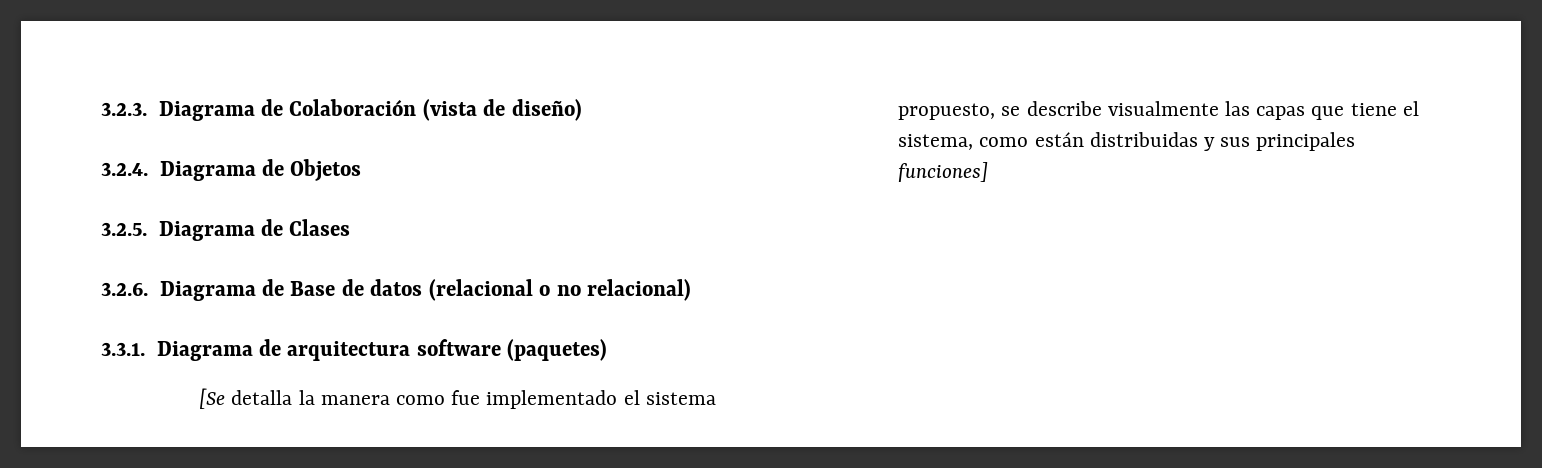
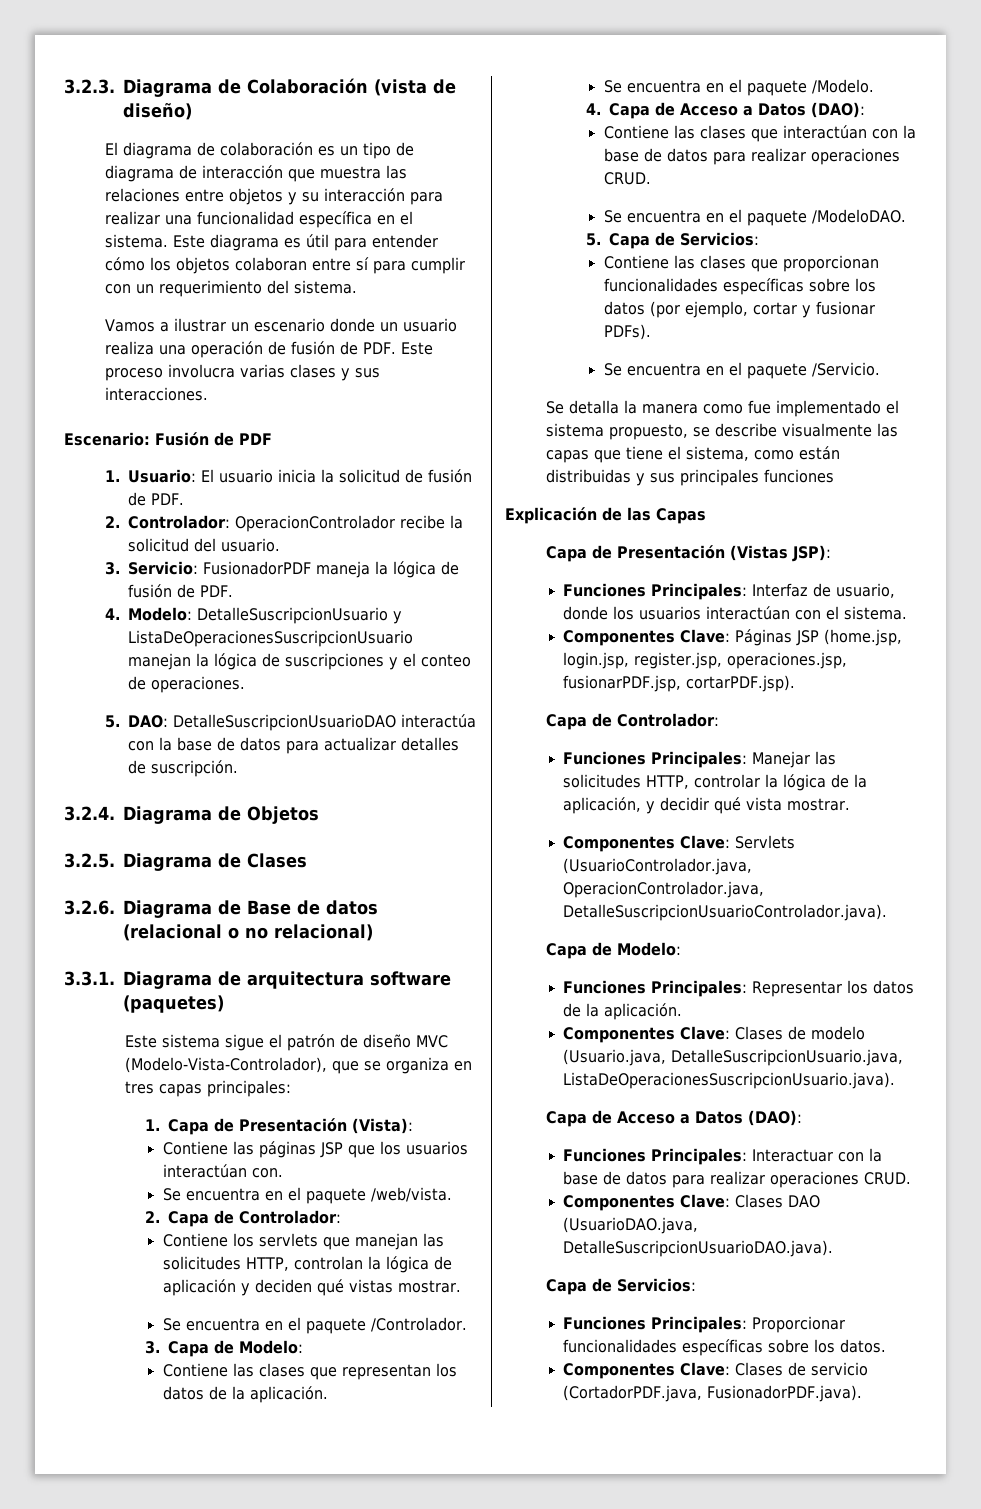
(582, 110) none -> [104,142,414,159] [104,165,407,182] [104,188,443,205] [104,211,413,228] [104,234,438,251] [104,257,465,274] [104,280,357,297] [104,318,457,332] [104,341,433,358] [104,364,380,381] [104,387,208,401] [64,432,272,446] [104,469,472,483] [127,492,184,506] [104,515,463,532] [127,538,280,552] [104,561,459,578] [127,584,233,598] [104,607,402,624] [127,630,413,647] [127,653,471,670] [127,676,245,693] [104,714,476,731] [127,737,459,754] [127,760,238,777] // El diagrama de colaboración es un tipo de diagrama de interacción que muestra las relaciones entre objetos y su interacción para realizar una funcionalidad específica en el sistema. Este diagrama es útil para entender cómo los objetos colaboran entre sí para cumplir con un requerimiento del sistema. // Vamos a ilustrar un escenario donde un usuario realiza una operación de fusión de PDF. Este proceso involucra varias clases y sus interacciones. // Escenario: Fusión de PDF // 1. Usuario: El usuario inicia la solicitud de fusión de PDF. // 2. Controlador: OperacionControlador recibe la solicitud del usuario. // 3. Servicio: FusionadorPDF maneja la lógica de fusión de PDF. // 4. Modelo: DetalleSuscripcionUsuario y ListaDeOperacionesSuscripcionUsuario manejan la lógica de suscripciones y el conteo de operaciones. // 5. DAO: DetalleSuscripcionUsuarioDAO interactúa con la base de datos para actualizar detalles de suscripción.
[199,388,226,409] [Se -> [124,1034,448,1051] [124,1057,472,1074] [124,1080,291,1097] [145,1118,414,1135] [162,1141,468,1158] [162,1164,283,1178] [162,1187,452,1204] [145,1210,342,1227] [162,1233,444,1250] [162,1256,452,1273] [162,1279,461,1296] [162,1317,467,1334] [145,1340,304,1357] [162,1363,457,1380] [162,1386,328,1403] [603,79,874,96] [586,102,866,119] [603,125,916,142] [603,148,900,165] [603,172,651,185] [603,209,906,226] [586,232,760,249] [603,255,879,272] [603,278,876,295] [603,301,875,318] [603,324,651,340] [603,362,880,379] [545,401,564,414] Este sistema sigue el patrón de diseño MVC (Modelo-Vista-Controlador), que se organiza en tres capas principales: // 1. Capa de Presentación (Vista): // Contiene las páginas JSP que los usuarios interactúan con. // Se encuentra en el paquete /web/vista. // 2. Capa de Controlador: // Contiene los servlets que manejan las solicitudes HTTP, controlan la lógica de aplicación y deciden qué vistas mostrar. // Se encuentra en el paquete /Controlador. // 3. Capa de Modelo: // Contiene las clases que representan los datos de la aplicación. // Se encuentra en el paquete /Modelo. // 4. Capa de Acceso a Datos (DAO): // Contiene las clases que interactúan con la base de datos para realizar operaciones CRUD. // Se encuentra en el paquete /ModeloDAO. // 5. Capa de Servicios: // Contiene las clases que proporcionan funcionalidades específicas sobre los datos (por ejemplo, cortar y fusionar PDFs). // Se encuentra en el paquete /Servicio. // Se
[898,162,989,182] funciones] -> [763,469,834,483] [505,507,706,524] [545,545,831,562] [563,583,896,600] [563,606,908,620] [563,629,903,646] [563,652,848,669] [563,675,796,692] [545,713,719,730] [563,751,837,768] [563,774,868,791] [563,797,851,814] [563,835,796,852] [563,858,753,875] [563,881,765,898] [563,904,888,921] [545,942,681,959] [563,980,915,997] [563,1003,683,1020] [563,1026,866,1043] [563,1049,904,1066] [563,1072,896,1089] [545,1110,802,1127] [563,1148,883,1165] [563,1171,912,1188] [563,1194,821,1211] [563,1217,699,1234] [563,1240,834,1257] [545,1278,696,1295] [563,1316,846,1333] [563,1339,887,1356] [563,1362,869,1379] [563,1385,863,1402] funciones // Explicación de las Capas // Capa de Presentación (Vistas JSP): // Funciones Principales: Interfaz de usuario, donde los usuarios interactúan con el sistema. // Componentes Clave: Páginas JSP (home.jsp, login.jsp, register.jsp, operaciones.jsp, fusionarPDF.jsp, cortarPDF.jsp). // Capa de Controlador: // Funciones Principales: Manejar las solicitudes HTTP, controlar la lógica de la aplicación, y decidir qué vista mostrar. // Componentes Clave: Servlets (UsuarioControlador.java, OperacionControlador.java, DetalleSuscripcionUsuarioControlador.java). // Capa de Modelo: // Funciones Principales: Representar los datos de la aplicación. // Componentes Clave: Clases de modelo (Usuario.java, DetalleSuscripcionUsuario.java, ListaDeOperacionesSuscripcionUsuario.java). // Capa de Acceso a Datos (DAO): // Funciones Principales: Interactuar con la base de datos para realizar operaciones CRUD. // Componentes Clave: Clases DAO (UsuarioDAO.java, DetalleSuscripcionUsuarioDAO.java). // Capa de Servicios: // Funciones Principales: Proporcionar funcionalidades específicas sobre los datos. // Componentes Clave: Clases de servicio (CortadorPDF.java, FusionadorPDF.java).

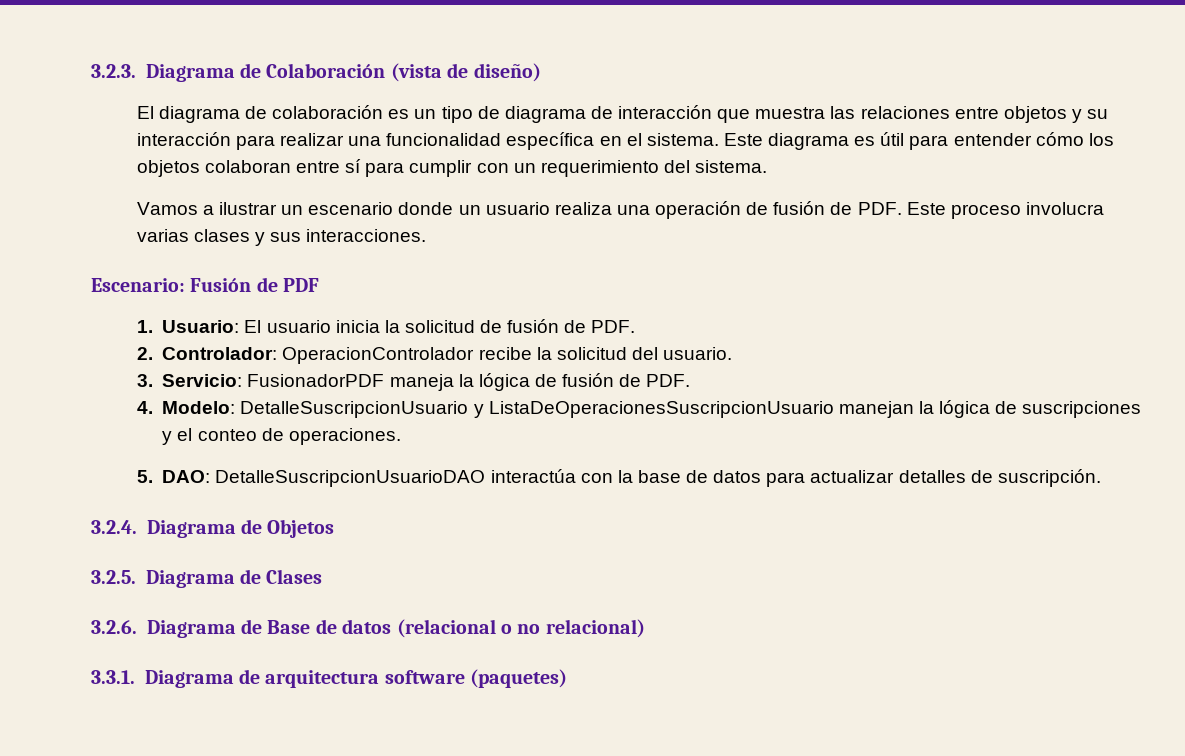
[124,1034,448,1051] [124,1057,472,1074] [124,1080,291,1097] [145,1118,414,1135] [162,1141,468,1158] [162,1164,283,1178] [162,1187,452,1204] [145,1210,342,1227] [162,1233,444,1250] [162,1256,452,1273] [162,1279,461,1296] [162,1317,467,1334] [145,1340,304,1357] [162,1363,457,1380] [162,1386,328,1403] [603,79,874,96] [586,102,866,119] [603,125,916,142] [603,148,900,165] [603,172,651,185] [603,209,906,226] [586,232,760,249] [603,255,879,272] [603,278,876,295] [603,301,875,318] [603,324,651,340] [603,362,880,379] [545,400,899,417] [545,423,898,440] [545,446,840,463] [545,469,834,486] [505,507,706,524] [545,545,831,562] [563,583,896,600] [563,606,908,620] [563,629,903,646] [563,652,848,669] [563,675,796,692] [545,713,719,730] [563,751,837,768] [563,774,868,791] [563,797,851,814] [563,835,796,852] [563,858,753,875] [563,881,765,898] [563,904,888,921] [545,942,681,959] [563,980,915,997] [563,1003,683,1020] [563,1026,866,1043] [563,1049,904,1066] [563,1072,896,1089] [545,1110,802,1127] [563,1148,883,1165] [563,1171,912,1188] [563,1194,821,1211] [563,1217,699,1234] [563,1240,834,1257] [545,1278,696,1295] [563,1316,846,1333] [563,1339,887,1356] [563,1362,869,1379] [563,1385,863,1402] // Este sistema sigue el patrón de diseño MVC (Modelo-Vista-Controlador), que se organiza en tres capas principales: // 1. Capa de Presentación (Vista): // Contiene las páginas JSP que los usuarios interactúan con. // Se encuentra en el paquete /web/vista. // 2. Capa de Controlador: // Contiene los servlets que manejan las solicitudes HTTP, controlan la lógica de aplicación y deciden qué vistas mostrar. // Se encuentra en el paquete /Controlador. // 3. Capa de Modelo: // Contiene las clases que representan los datos de la aplicación. // Se encuentra en el paquete /Modelo. // 4. Capa de Acceso a Datos (DAO): // Contiene las clases que interactúan con la base de datos para realizar operaciones CRUD. // Se encuentra en el paquete /ModeloDAO. // 5. Capa de Servicios: // Contiene las clases que proporcionan funcionalidades específicas sobre los datos (por ejemplo, cortar y fusionar PDFs). // Se encuentra en el paquete /Servicio. // Se detalla la manera como fue implementado el sistema propuesto, se describe visualmente las capas que tiene el sistema, como están distribuidas y sus principales funciones // Explicación de las Capas // Capa de Presentación (Vistas JSP): // Funciones Principales: Interfaz de usuario, donde los usuarios interactúan con el sistema. // Componentes Clave: Páginas JSP (home.jsp, login.jsp, register.jsp, operaciones.jsp, fusionarPDF.jsp, cortarPDF.jsp). // Capa de Controlador: // Funciones Principales: Manejar las solicitudes HTTP, controlar la lógica de la aplicación, y decidir qué vista mostrar. // Componentes Clave: Servlets (UsuarioControlador.java, OperacionControlador.java, DetalleSuscripcionUsuarioControlador.java). // Capa de Modelo: // Funciones Principales: Representar los datos de la aplicación. // Componentes Clave: Clases de modelo (Usuario.java, DetalleSuscripcionUsuario.java, ListaDeOperacionesSuscripcionUsuario.java). // Capa de Acceso a Datos (DAO): // Funciones Principales: Interactuar con la base de datos para realizar operaciones CRUD. // Componentes Clave: Clases DAO (UsuarioDAO.java, DetalleSuscripcionUsuarioDAO.java). // Capa de Servicios: // Funciones Principales: Proporcionar funcionalidades específicas sobre los datos. // Componentes Clave: Clases de servicio (CortadorPDF.java, FusionadorPDF.java). -> (568, 678) none

